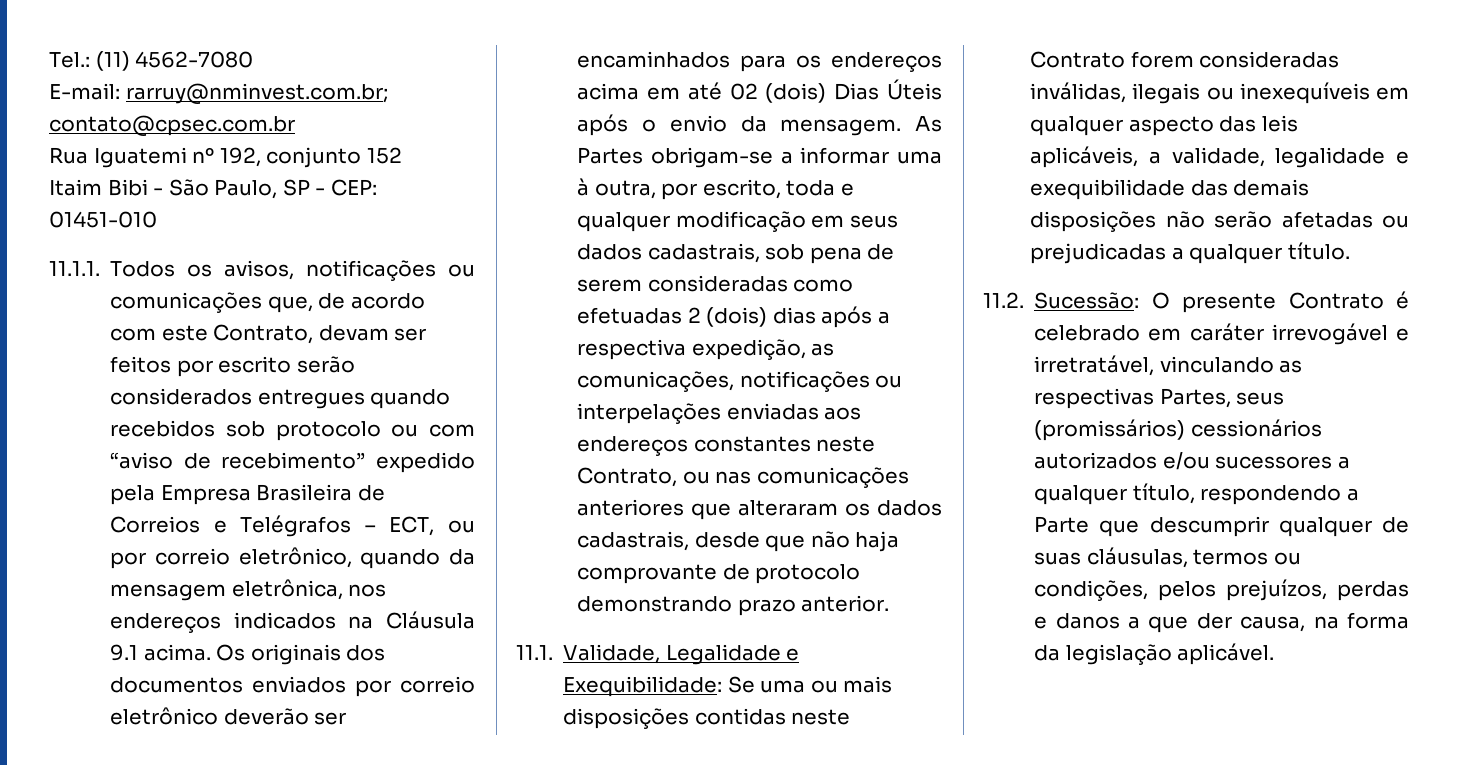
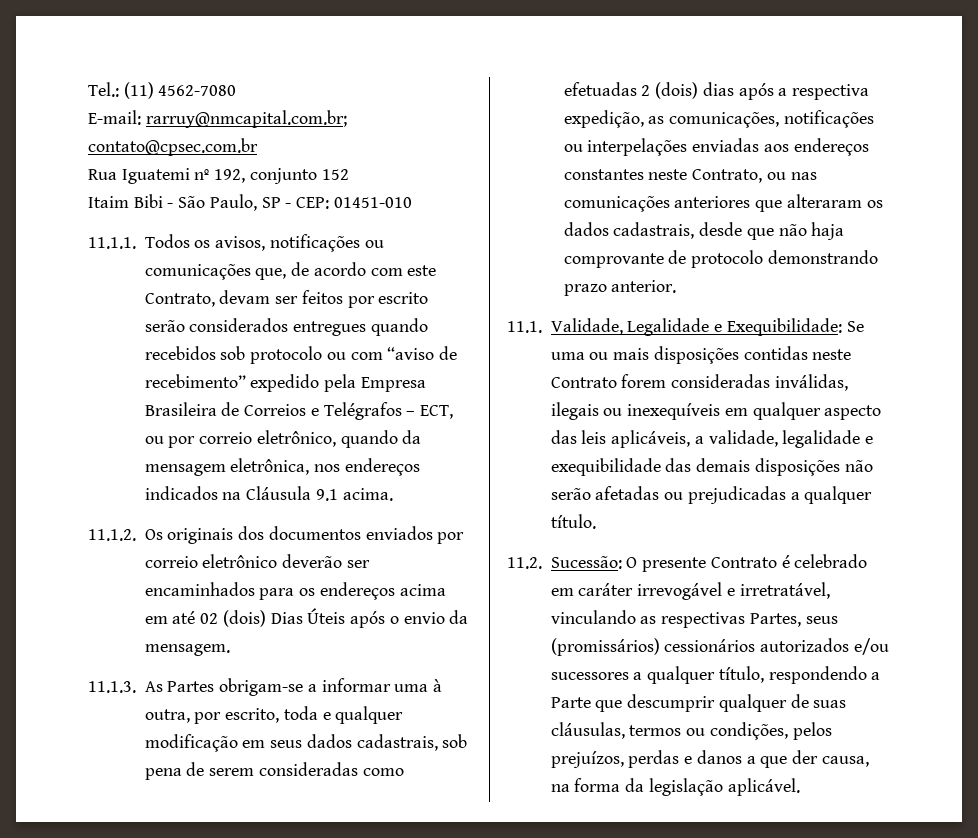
[125,83,388,104] rarruy@nminvest.com.br; -> [145,110,347,128] rarruy@nmcapital.com.br;
(211, 652) none -> [88,529,136,541] // 11.1.2.
(902, 127) none -> [88,681,136,693] // 11.1.3.

